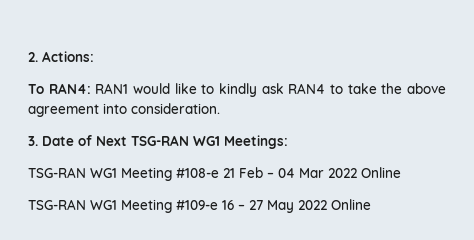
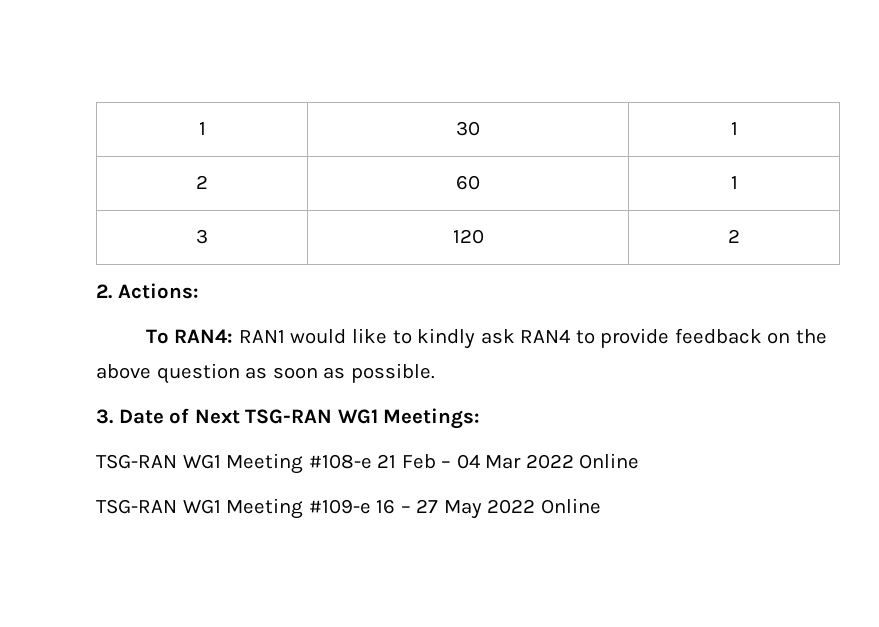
(28, 57) none -> [198,122,206,135] [456,121,480,136] [730,122,738,135] [196,175,208,189] [456,175,480,190] [730,176,738,189] [196,229,208,244] [452,229,484,244] [728,229,740,243] 1 | 30 | 1 // 2 | 60 | 1 // 3 | 120 | 2 //
[347,83,447,94] [28,103,220,117] take the above agreement into consideration. -> [600,328,827,348] [96,363,435,384] provide feedback on the above question as soon as possible.

